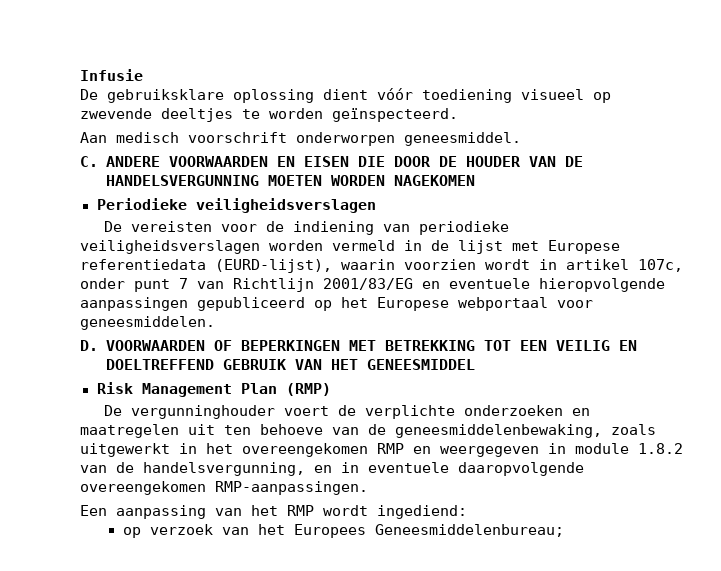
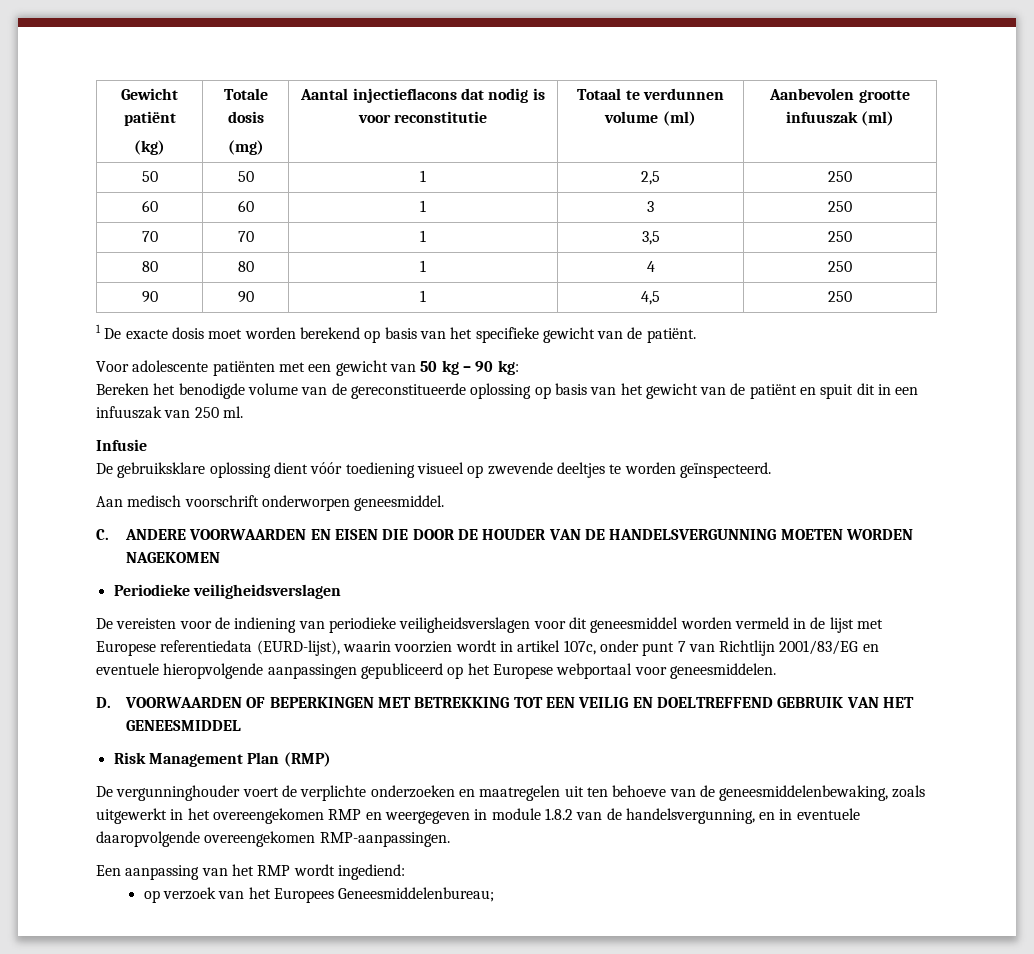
(80, 75) none -> [121,88,178,100] [123,111,176,126] [134,140,165,155] [223,88,268,100] [227,111,264,123] [227,140,264,155] [300,88,545,103] [357,111,488,123] [577,88,724,100] [604,111,696,126] [769,88,910,103] [785,111,895,126] [141,171,158,182] [237,171,254,182] [420,170,426,182] [641,171,660,185] [828,171,852,182] [141,200,158,212] [237,200,254,212] [420,200,426,212] [647,201,654,212] [828,201,852,212] [141,231,158,242] [237,231,254,242] [420,230,426,242] [641,231,660,245] [828,231,852,242] [141,261,158,272] [237,261,254,272] [420,260,426,272] [646,261,655,272] [828,261,852,272] [141,291,158,303] [237,291,254,303] [420,290,426,302] [641,291,660,305] [828,291,852,302] [96,324,696,343] [96,360,519,376] [96,383,919,399] [96,406,243,419] Gewicht patiënt // (kg) | Totale dosis // (mg) | Aantal injectieflacons dat nodig is voor reconstitutie | Totaal te verdunnen volume (ml) | Aanbevolen grootte infuuszak (ml) // 50 | 50 | 1 | 2,5 | 250 // 60 | 60 | 1 | 3 | 250 // 70 | 70 | 1 | 3,5 | 250 // 80 | 80 | 1 | 4 | 250 // 90 | 90 | 1 | 4,5 | 250 // 1 De exacte dosis moet worden berekend op basis van het specifieke gewicht van de patiënt. // Voor adolescente patiënten met een gewicht van 50 kg – 90 kg: // Bereken het benodigde volume van de gereconstitueerde oplossing op basis van het gewicht van de patiënt en spuit dit in een infuuszak van 250 ml. //
(260, 247) none -> [533,617,679,633] voor dit geneesmiddel

